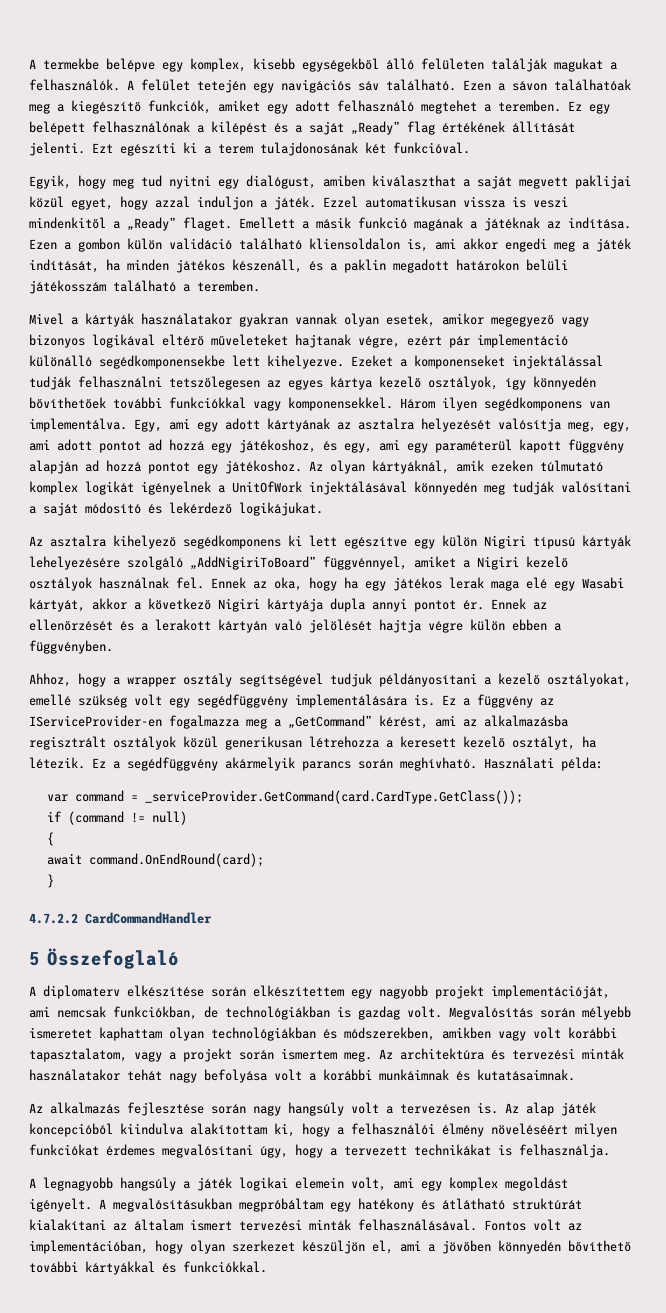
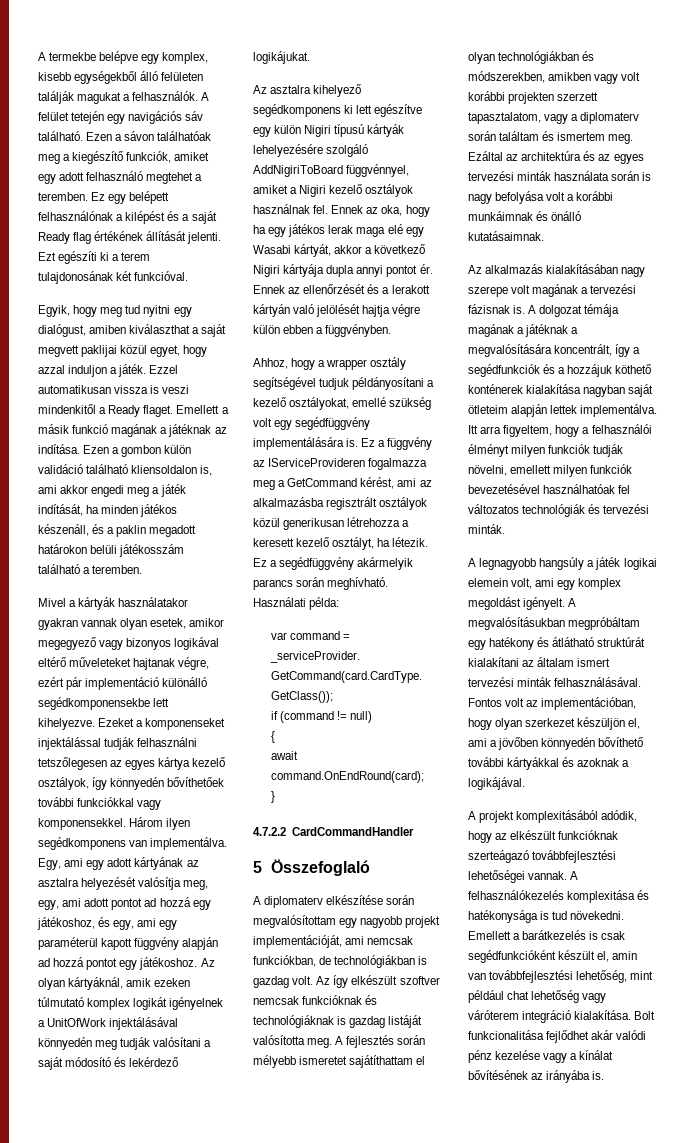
[351,121,400,135] „Ready” -> [38,232,70,244] Ready
[127,217,176,231] „Ready” -> [108,405,141,417] Ready
[190,556,316,570] „AddNigiriToBoard” -> [253,165,343,177] AddNigiriToBoard
[29,715,162,727] IServiceProvider-en -> [268,458,366,467] IServiceProvideren
[288,715,372,729] „GetCommand” -> [287,478,358,487] GetCommand
[253,985,344,997] elkészítettem -> [253,915,336,928] megvalósítottam
[449,1006,533,1020] Megvalósítás -> [316,975,440,988] [253,995,378,1005] [253,1015,423,1028] [253,1035,395,1048] Az így elkészült szoftver nemcsak funkcióknak és technológiáknak is gazdag listáját valósította meg. A fejlesztés
[99,1027,162,1041] kaphattam -> [349,1055,426,1068] sajátíthattam el
(617, 1033) none -> [508,92,599,104] projekten szerzett
[183,1048,624,1062] [29,1069,162,1081] projekt során ismertem meg. Az architektúra és tervezési minták használatakor tehát -> [580,112,640,124] [468,131,634,144] [468,151,644,164] [468,171,652,181] diplomaterv során találtam és ismertem meg. Ezáltal az architektúra és az egyes tervezési minták használata során is
(470, 1076) none -> [551,211,582,221] önálló
[127,1102,596,1116] [29,1123,617,1137] [29,1144,610,1158] fejlesztése során nagy hangsúly volt a tervezésen is. Az alap játék koncepcióból kiindulva alakítottam ki, hogy a felhasználói élmény növeléséért milyen funkciókat érdemes megvalósítani úgy, hogy a tervezett technikákat is felhasználja. -> [546,264,646,277] [468,284,637,297] [468,304,620,317] [468,324,579,337] [468,344,641,357] [468,364,652,377] [468,384,654,397] [468,404,658,417] [468,424,652,437] [468,444,624,457] [468,464,633,477] [468,484,631,494] [468,504,650,517] [468,524,505,534] kialakításában nagy szerepe volt magának a tervezési fázisnak is. A dolgozat témája magának a játéknak a megvalósítására koncentrált, így a segédfunkciók és a hozzájuk köthető konténerek kialakítása nagyban saját ötleteim alapján lettek implementálva. Itt arra figyeltem, hogy a felhasználói élményt milyen funkciók tudják növelni, emellett milyen funkciók bevezetésével használhatóak fel változatos technológiák és tervezési minták.
[183,1261,267,1273] funkciókkal. -> [577,758,630,767] [468,777,525,790] [468,810,638,823] [468,830,619,843] [468,850,617,863] [468,870,579,883] [468,890,650,903] [468,910,625,923] [468,930,626,940] [468,950,638,963] [468,970,654,983] [468,990,607,1003] [468,1010,656,1023] [468,1030,647,1043] [468,1050,614,1063] [468,1070,605,1083] azoknak a logikájával. // A projekt komplexitásából adódik, hogy az elkészült funkcióknak szerteágazó továbbfejlesztési lehetőségei vannak. A felhasználókezelés komplexitása és hatékonysága is tud növekedni. Emellett a barátkezelés is csak segédfunkcióként készült el, amin van továbbfejlesztési lehetőség, mint például chat lehetőség vagy váróterem integráció kialakítása. Bolt funkcionalitása fejlődhet akár valódi pénz kezelése vagy a kínálat bővítésének az irányába is.

